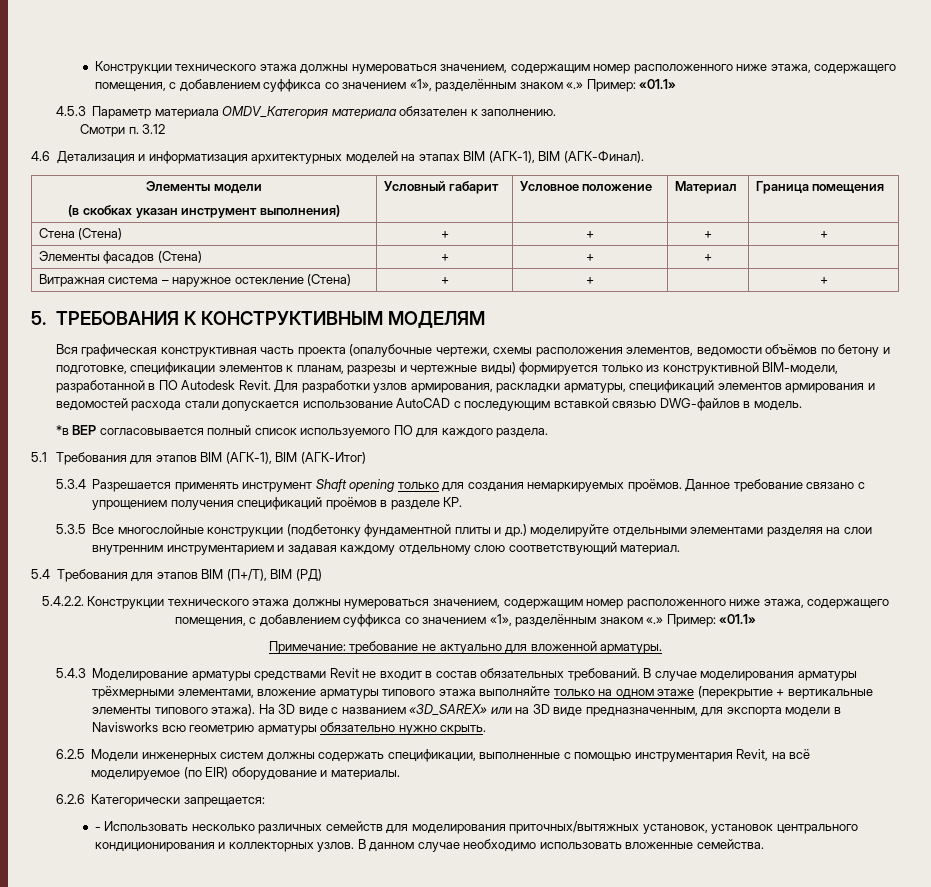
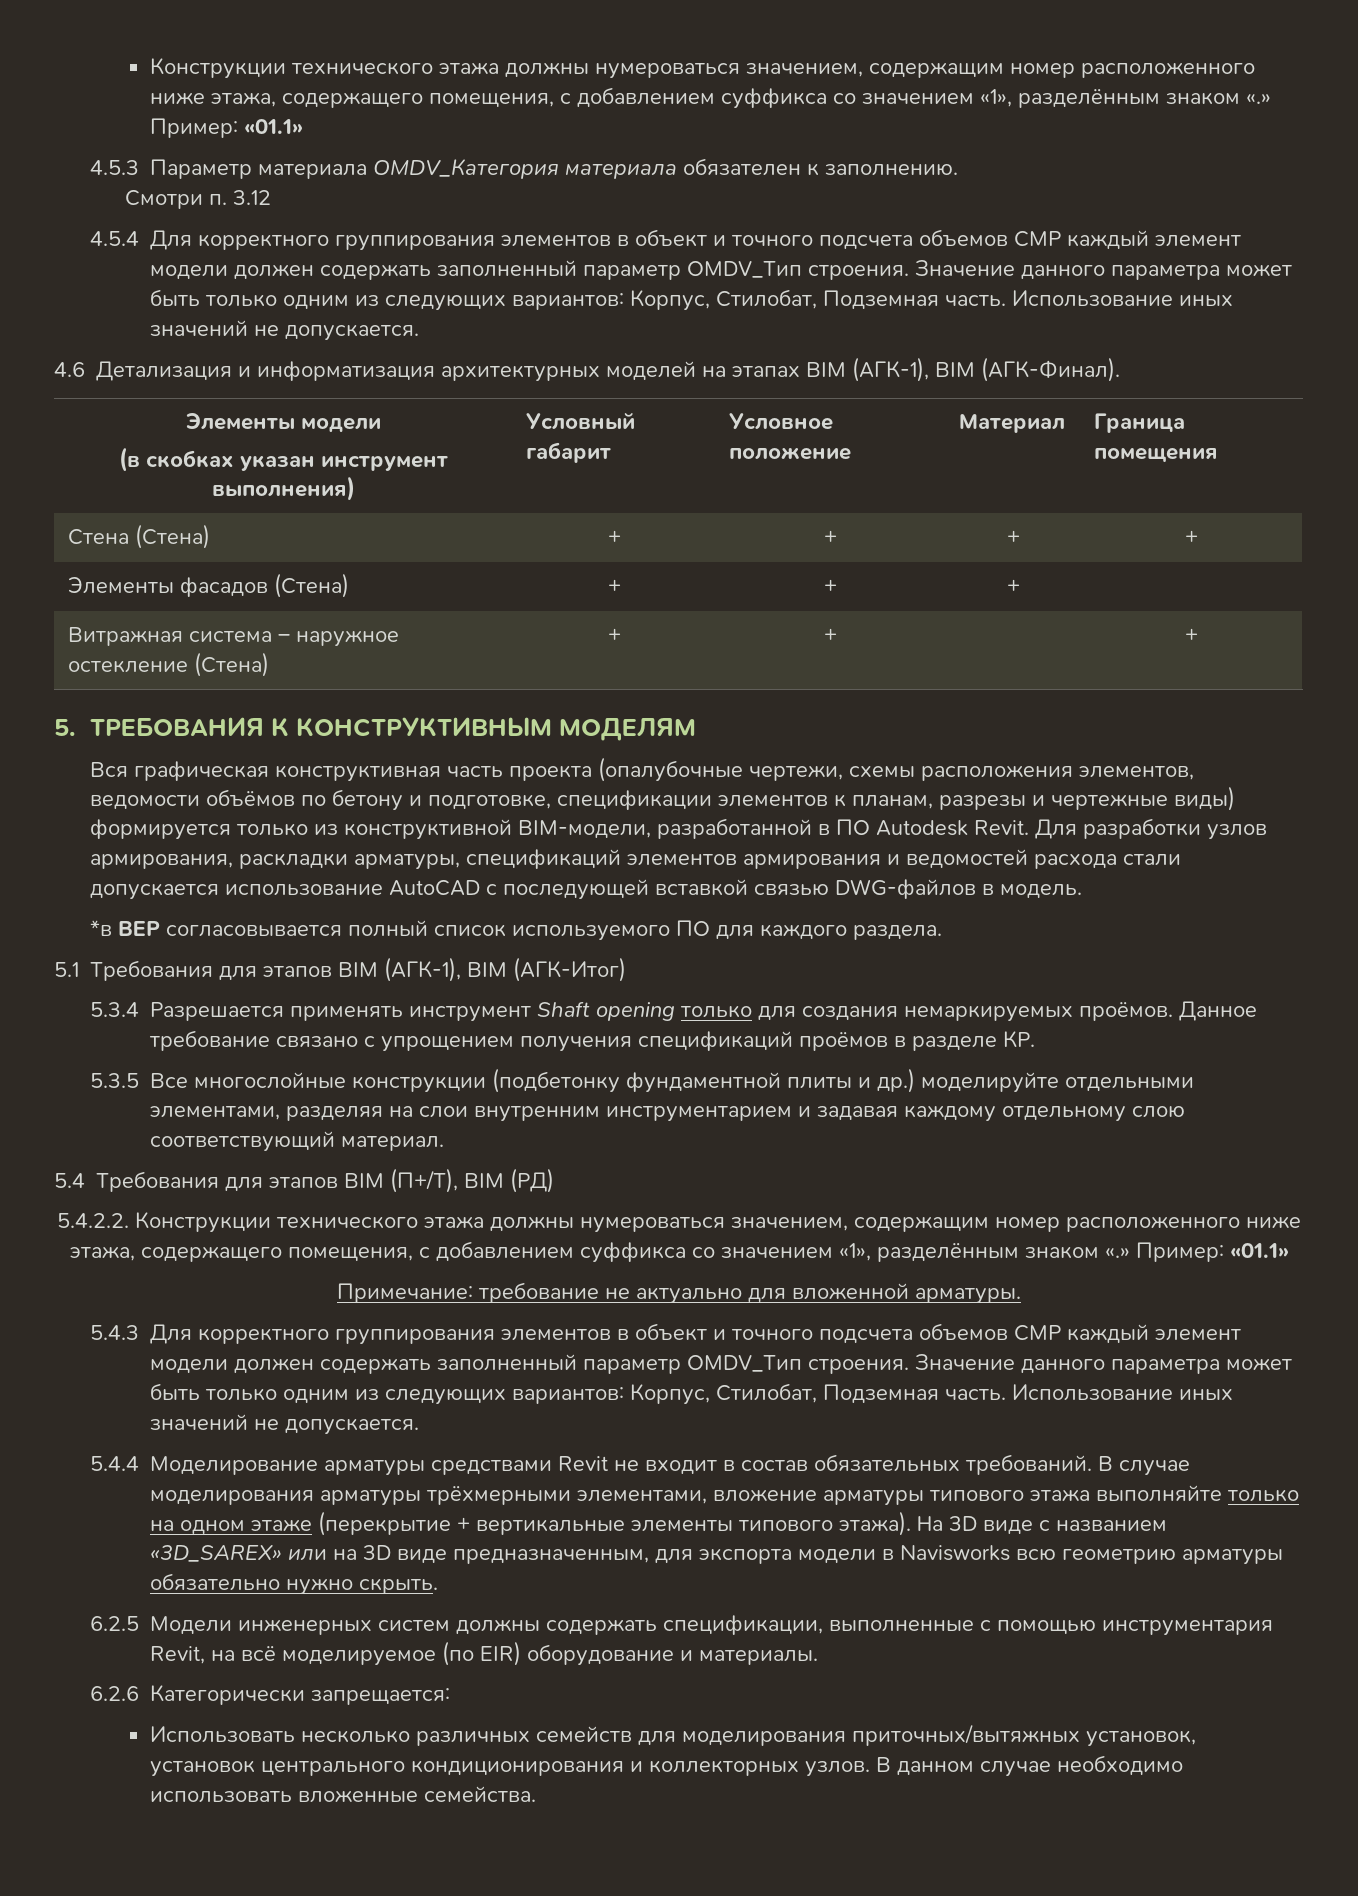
(166, 129) none -> [89,229,1241,251] [149,260,1292,280] [149,289,1233,311] [149,320,419,341] // 4.5.4 Для корректного группирования элементов в объект и точного подсчета объемов СМР каждый элемент модели должен содержать заполненный параметр OMDV_Тип строения. Значение данного параметра может быть только одним из следующих вариантов: Корпус, Стилобат, Подземная часть. Использование иных значений не допускается.
[464,401,551,411] последующим -> [502,879,649,900] последующей
[690,527,764,534] элементами -> [149,1106,280,1120] элементами,
(86, 673) none -> [149,1323,1241,1345] [149,1354,1292,1374] [149,1383,1233,1405] [149,1414,419,1435] [89,1456,139,1471] Для корректного группирования элементов в объект и точного подсчета объемов СМР каждый элемент модели должен содержать заполненный параметр OMDV_Тип строения. Значение данного параметра может быть только одним из следующих вариантов: Корпус, Стилобат, Подземная часть. Использование иных значений не допускается. // 5.4.4
[94,826,101,831] - -> (450, 1696) none

